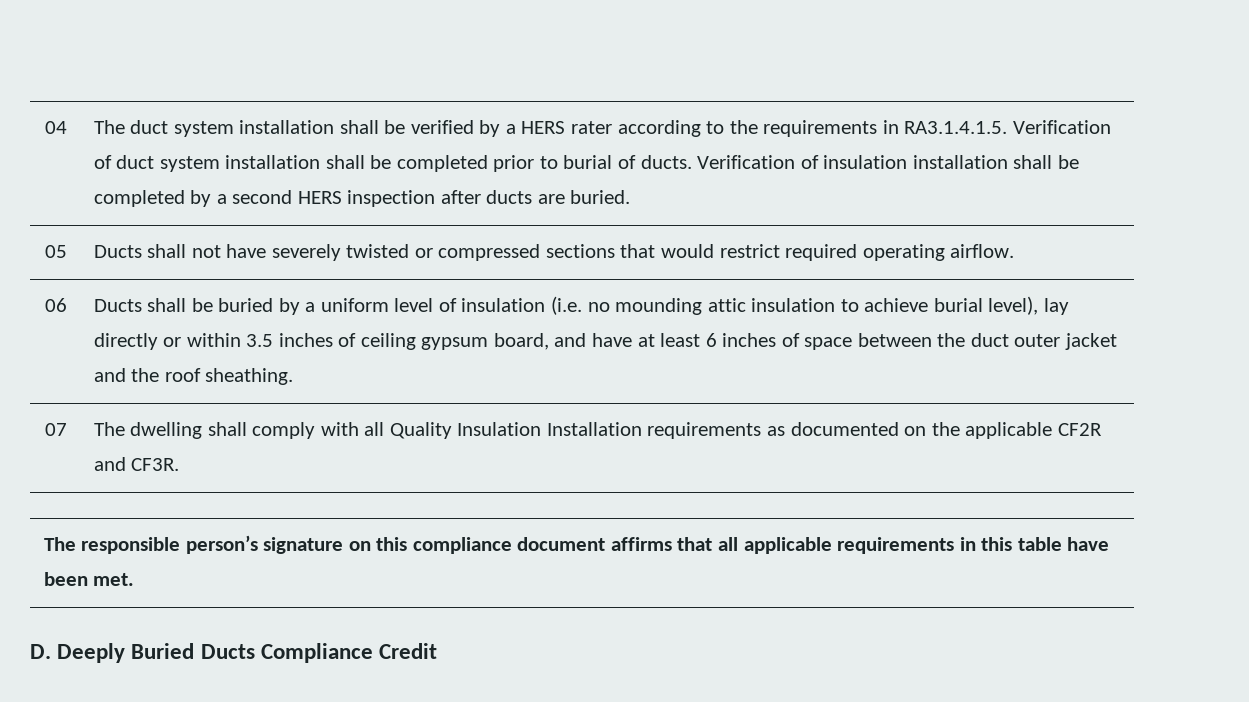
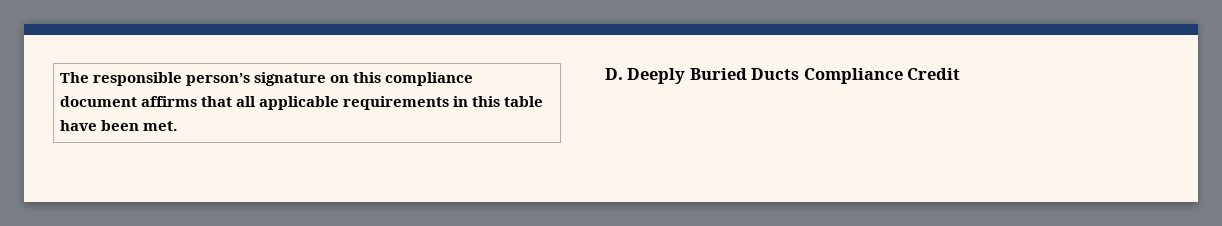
[44,121,67,134] [93,120,1111,137] [93,155,1079,172] [93,190,631,207] [44,245,67,258] [93,244,1015,261] [44,298,67,312] [93,296,1069,315] [93,333,1117,350] [93,368,294,385] [44,423,67,436] [93,422,1102,439] [93,457,180,471] 04 | The duct system installation shall be verified by a HERS rater according to the requirements in RA3.1.4.1.5. Verification of duct system installation shall be completed prior to burial of ducts. Verification of insulation installation shall be completed by a second HERS inspection after ducts are buried. // 05 | Ducts shall not have severely twisted or compressed sections that would restrict required operating airflow. // 06 | Ducts shall be buried by a uniform level of insulation (i.e. no mounding attic insulation to achieve burial level), lay directly or within 3.5 inches of ceiling gypsum board, and have at least 6 inches of space between the duct outer jacket and the roof sheathing. // 07 | The dwelling shall comply with all Quality Insulation Installation requirements as documented on the applicable CF2R and CF3R. // -> (59, 77) none

